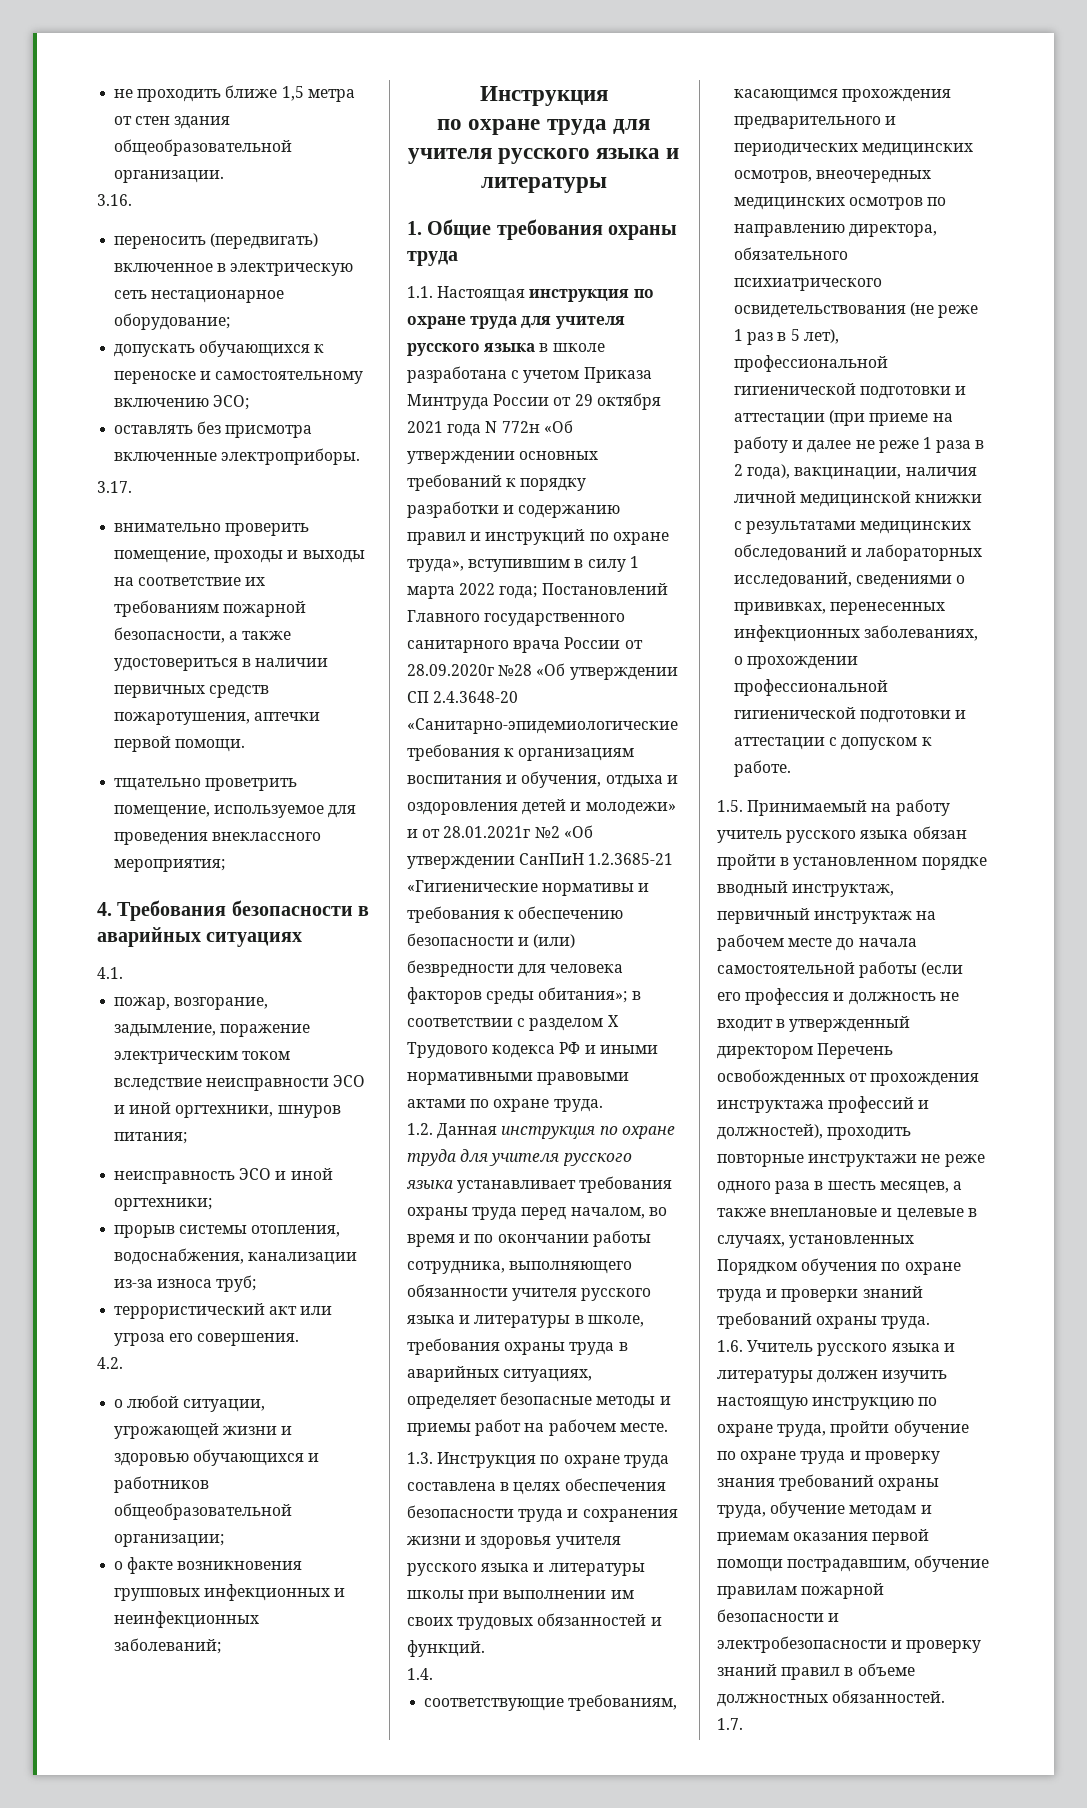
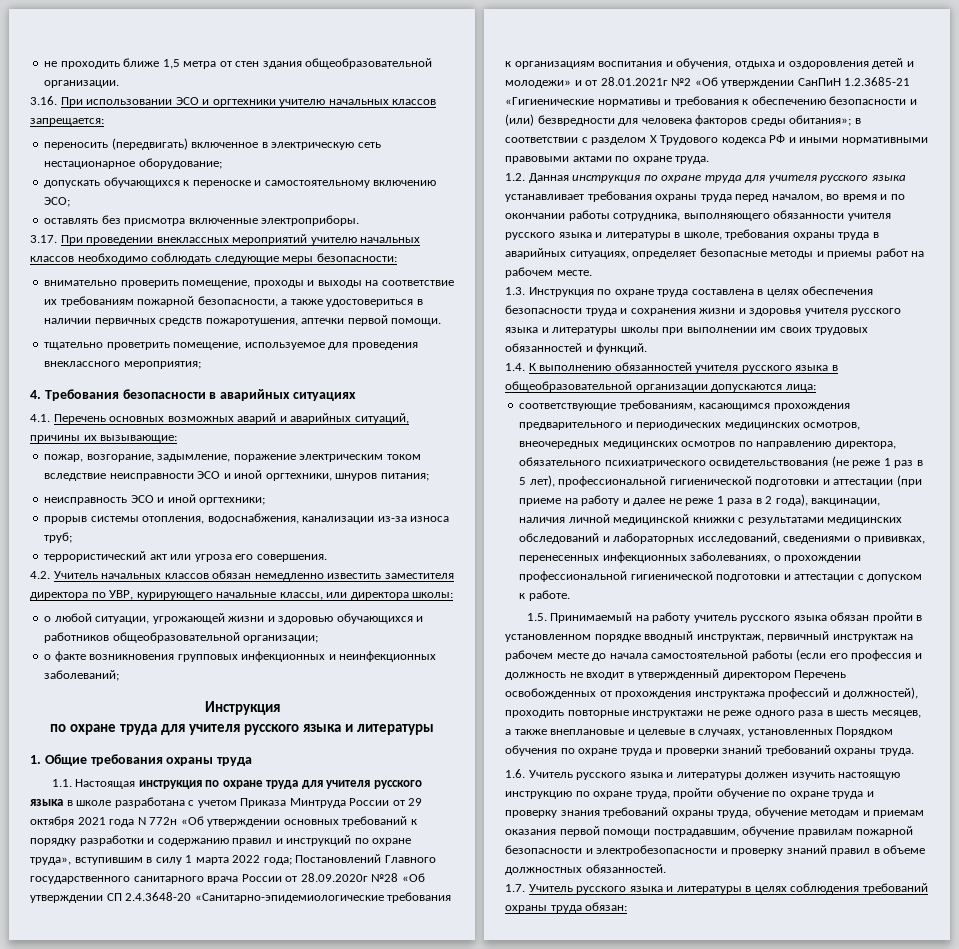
(132, 200) none -> [60,97,437,107] [30,118,104,126] При использовании ЭСО и оргтехники учителю начальных классов запрещается:
(132, 487) none -> [60,234,421,245] [30,253,397,264] При проведении внеклассных мероприятий учителю начальных классов необходимо соблюдать следующие меры безопасности:
(123, 973) none -> [53,413,409,424] [30,435,178,443] Перечень основных возможных аварий и аварийных ситуаций, причины их вызывающие:
(123, 1363) none -> [53,570,454,581] [30,590,454,600] Учитель начальных классов обязан немедленно известить заместителя директора по УВР, курирующего начальные классы, или директора школы:
(433, 1674) none -> [528,362,838,373] [505,381,816,392] К выполнению обязанностей учителя русского языка в общеобразовательной организации допускаются лица:
(743, 1724) none -> [528,883,928,894] [505,902,628,913] Учитель русского языка и литературы в целях соблюдения требований охраны труда обязан:

